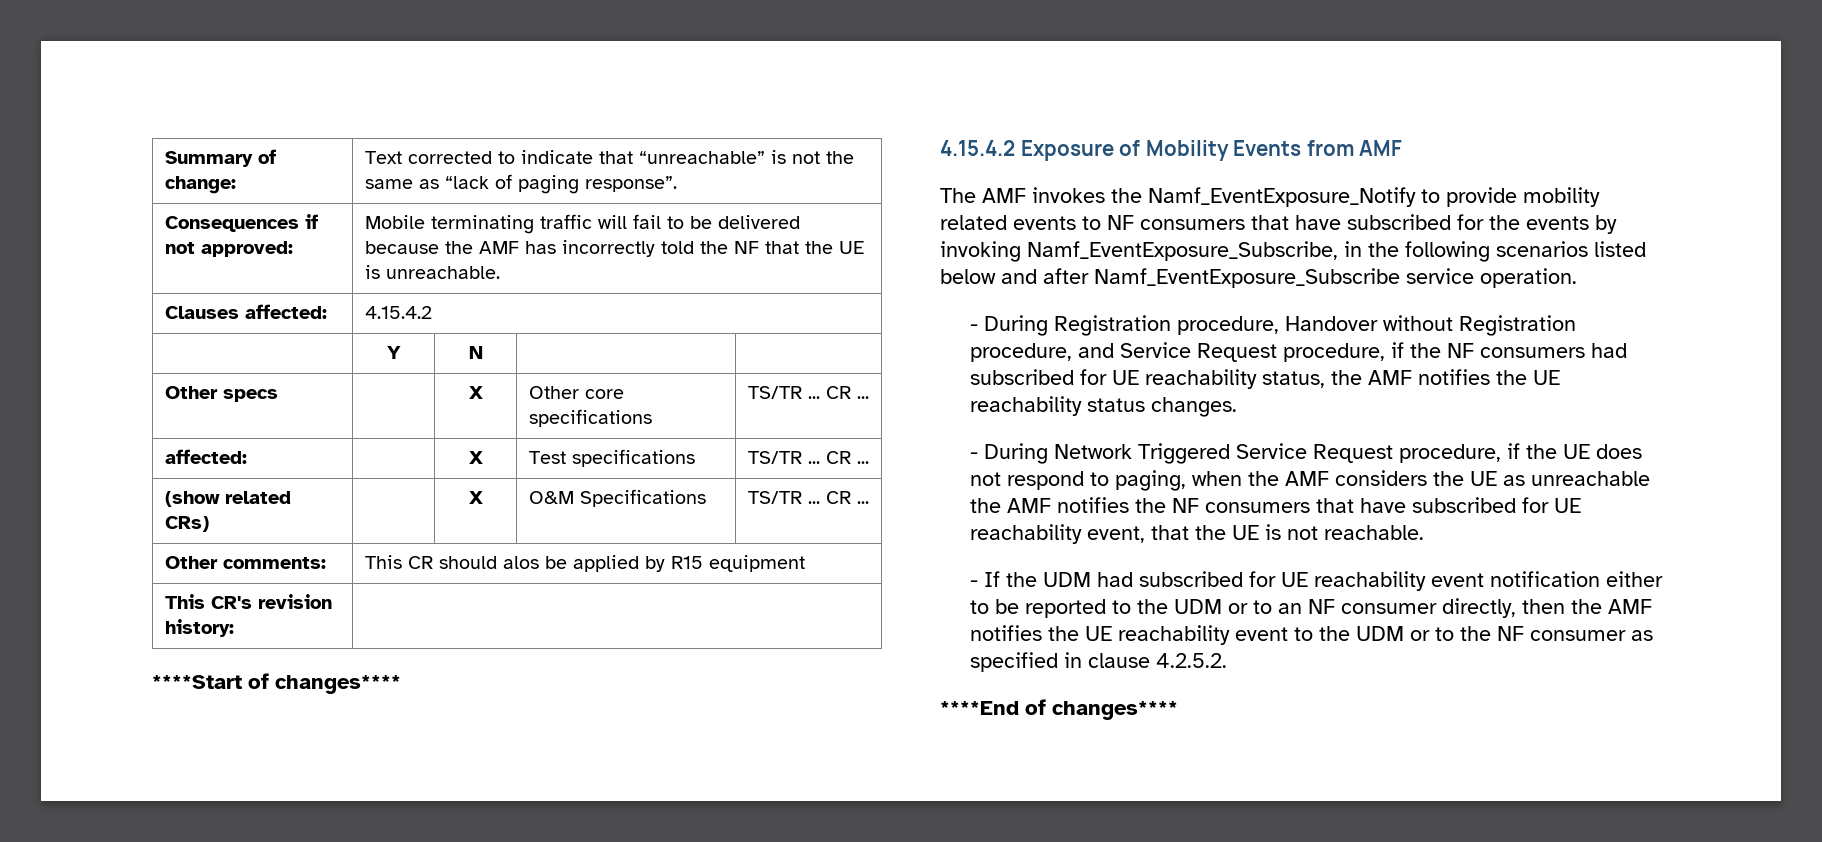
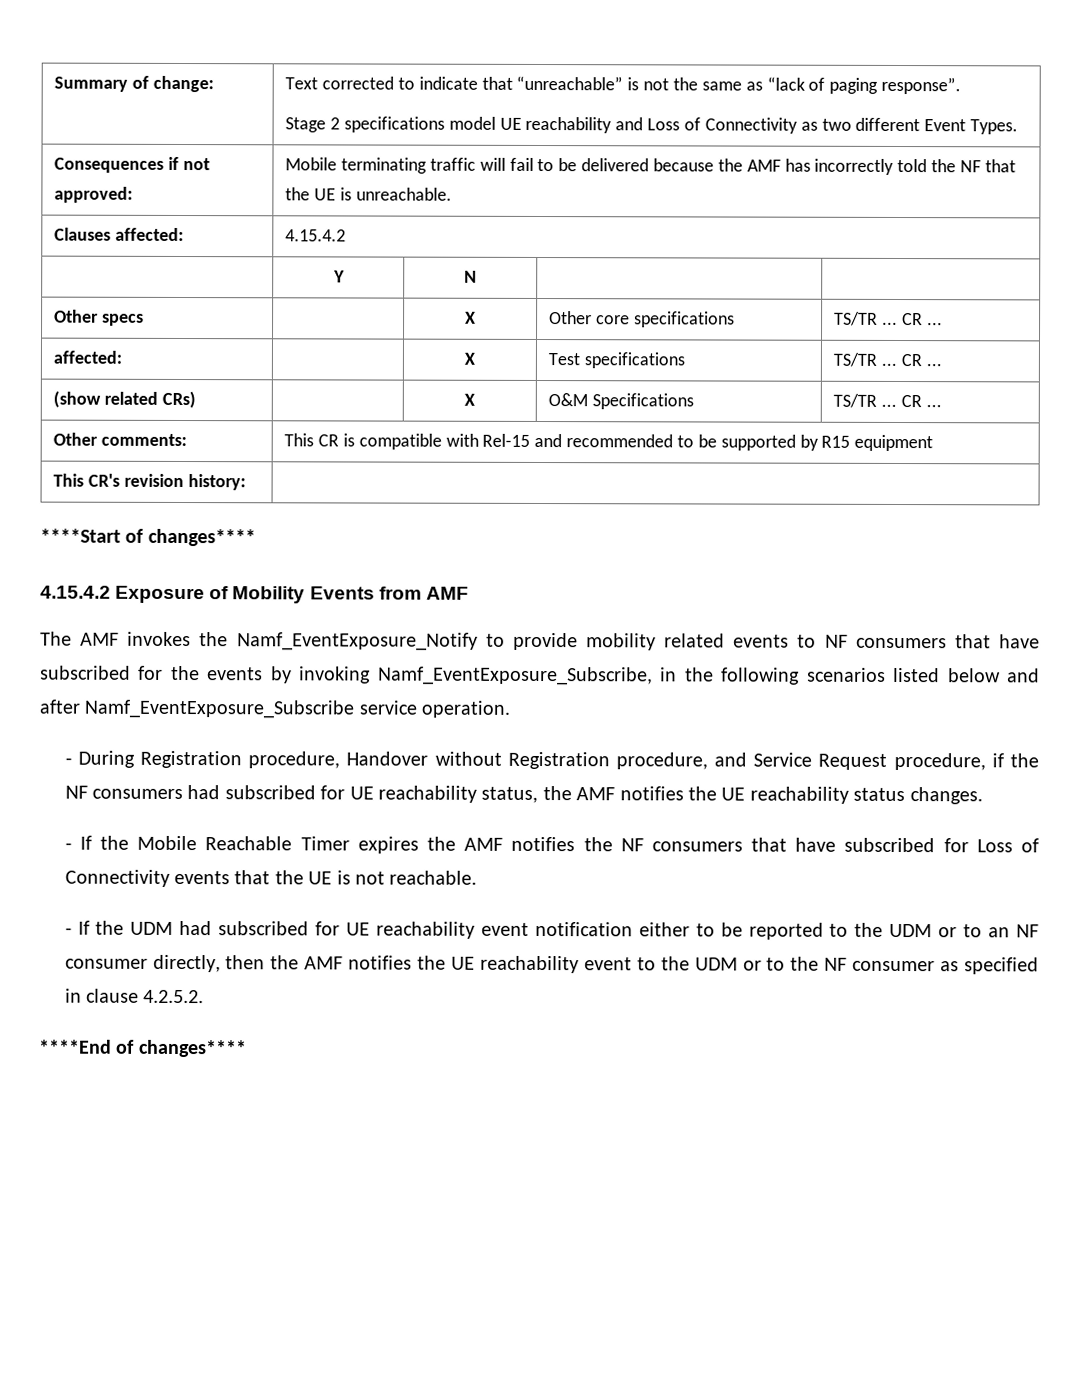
(677, 184) none -> [285,116,1019,135] // Stage 2 specifications model UE reachability and Loss of Connectivity as two different Event Types.
[438,555,639,572] should alos be applied -> [342,433,796,451] is compatible with Rel-15 and recommended to be supported
[983,443,1642,464] [969,470,1650,491] During Network Triggered Service Request procedure, if the UE does not respond to paging, when the AMF considers the UE as unreachable -> [79,835,419,854] If the Mobile Reachable Timer expires
[1553,498,1581,513] [969,524,1145,544] UE reachability event, -> [976,838,1040,853] [64,869,231,887] Loss of Connectivity events

